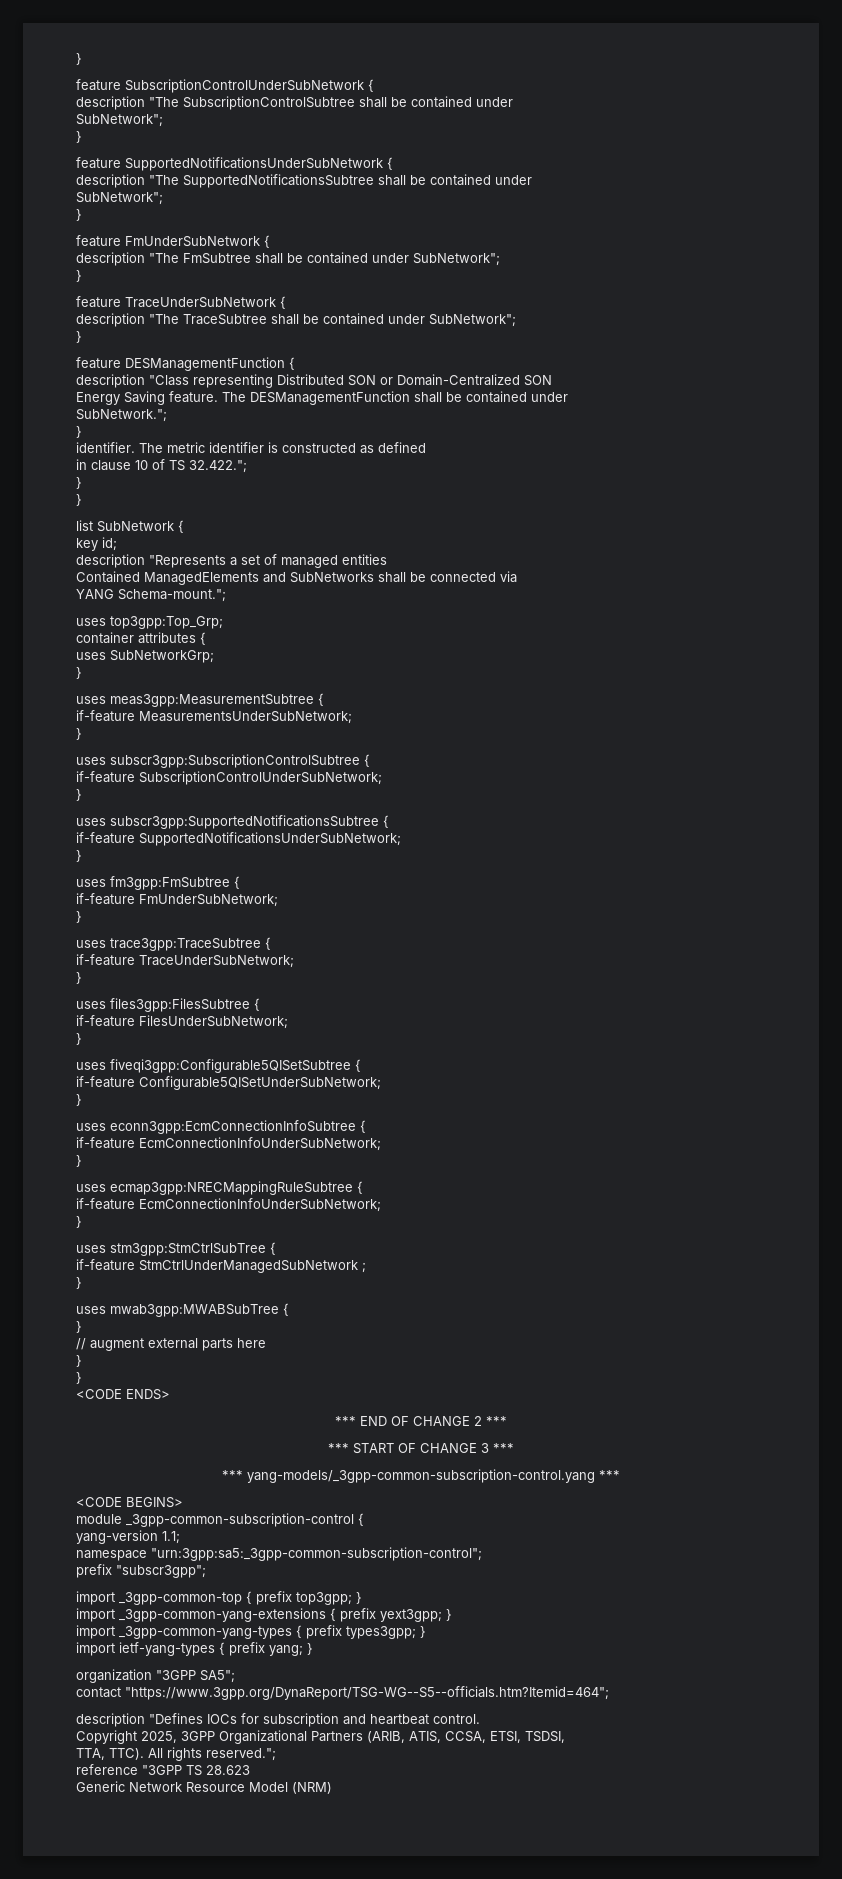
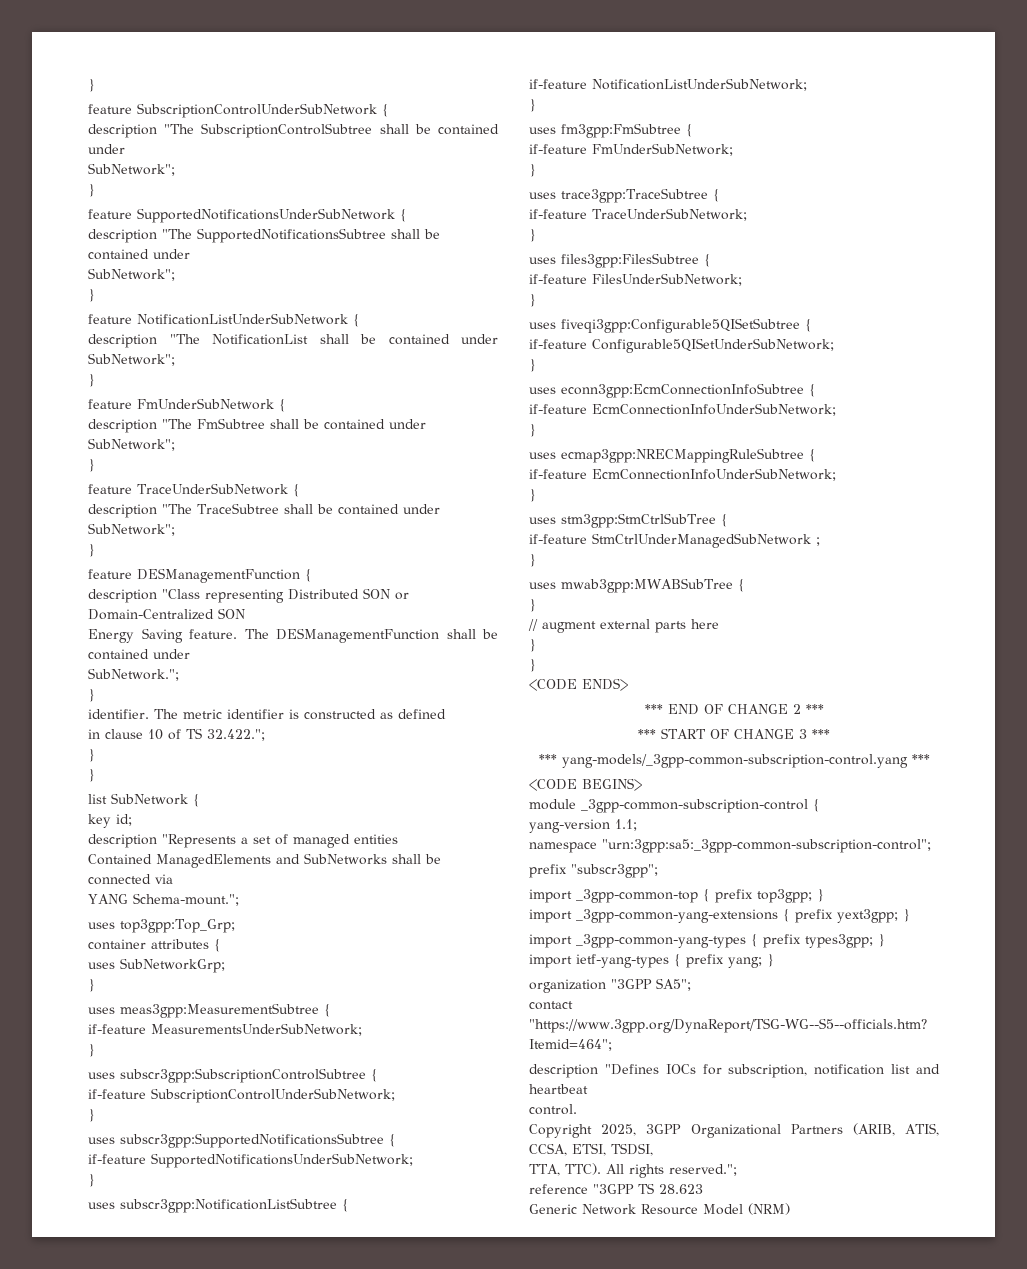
(82, 215) none -> [88,313,360,327] [88,334,498,348] [88,353,175,366] [88,374,95,387] // feature NotificationListUnderSubNetwork { // description "The NotificationList shall be contained under SubNetwork"; // }
(82, 856) none -> [88,1198,349,1213] [529,78,807,91] [529,99,536,112] // uses subscr3gpp:NotificationListSubtree { // if-feature NotificationListUnderSubNetwork; // }
[263,1713,339,1727] subscription -> [728,1064,911,1078] subscription, notification list
(429, 1719) none -> (588, 1089) //

